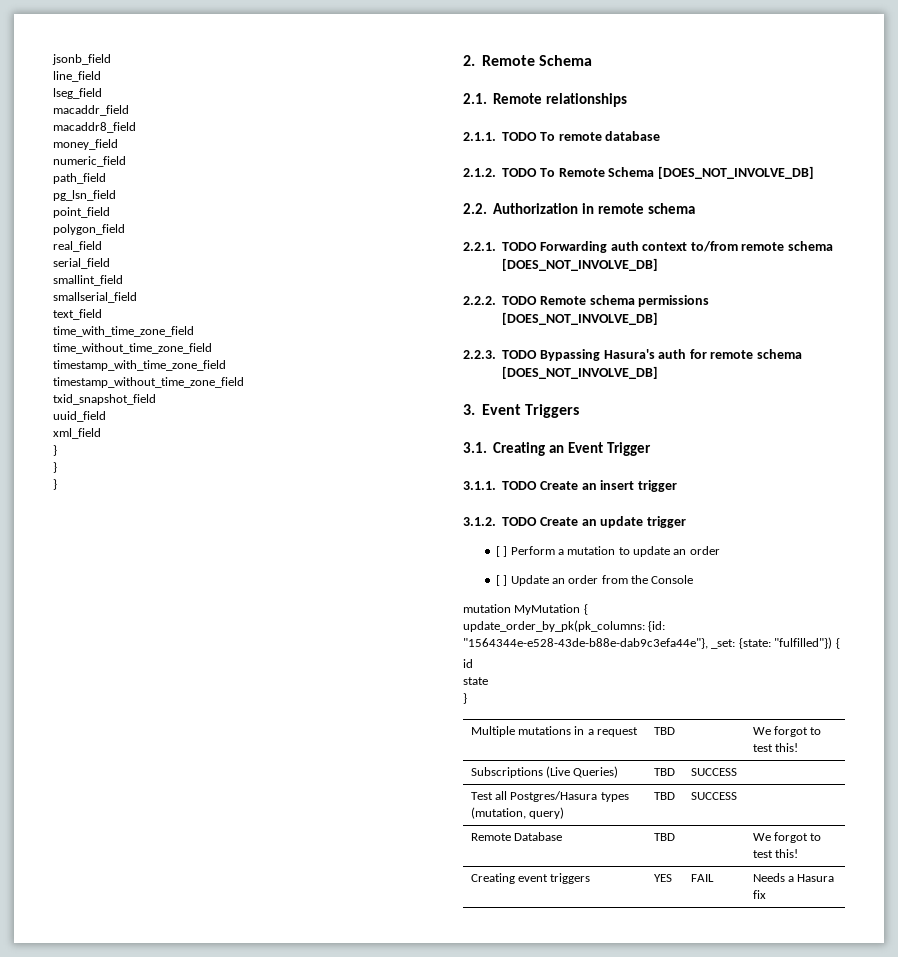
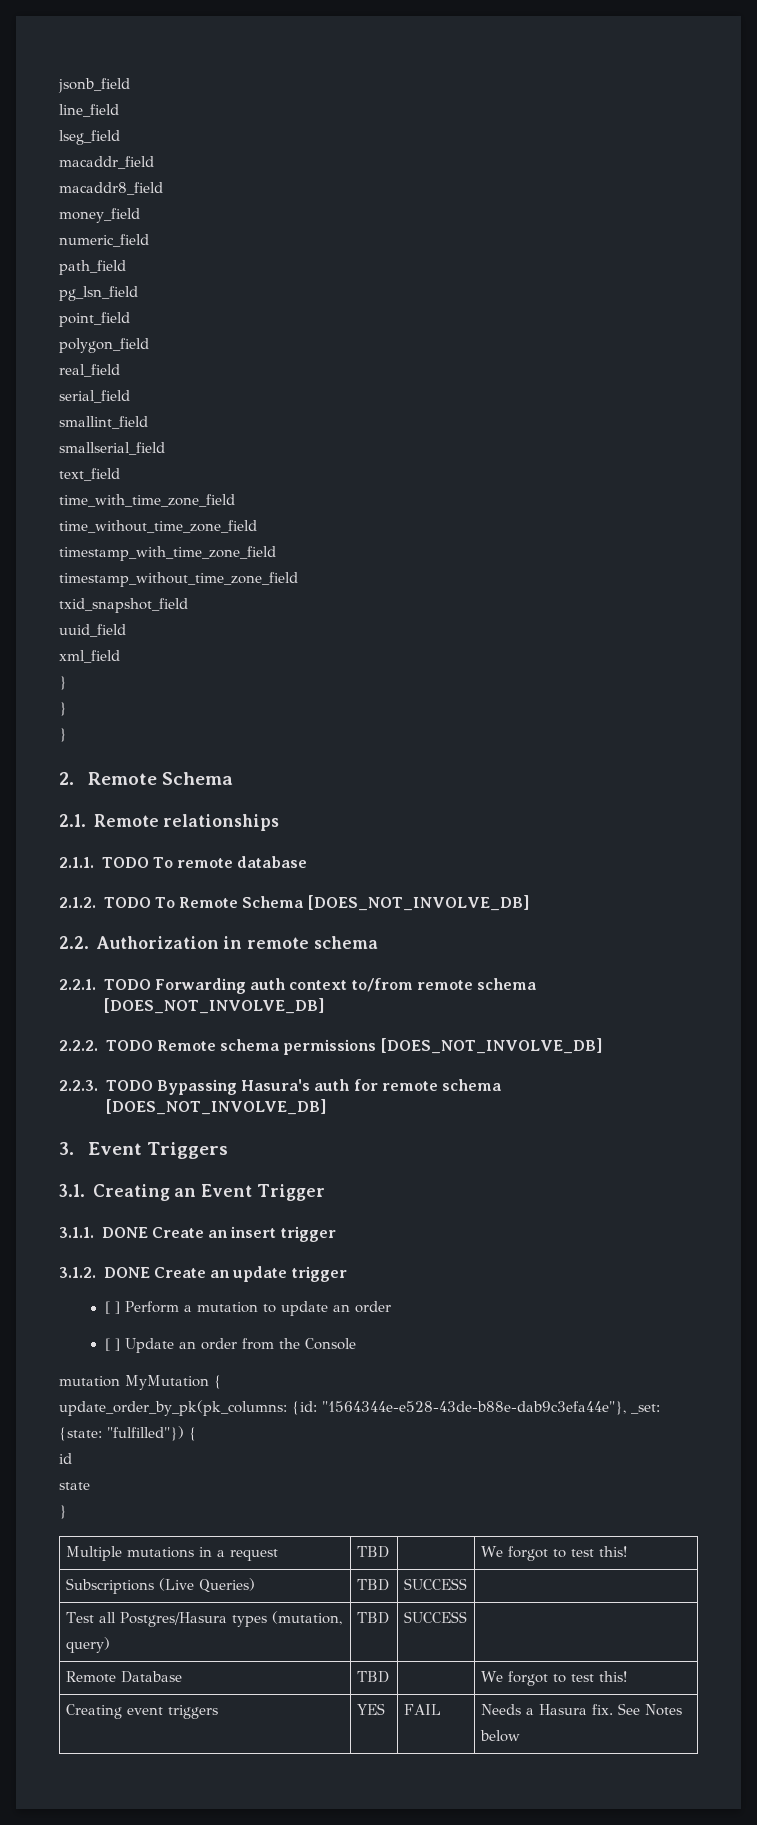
[502,481,538,490] TODO -> [101,1227,148,1238] DONE
[502,517,538,526] TODO -> [103,1267,150,1278] DONE
[752,890,766,899] fix -> [591,1703,682,1716] [479,1730,520,1742] fix. See Notes below

